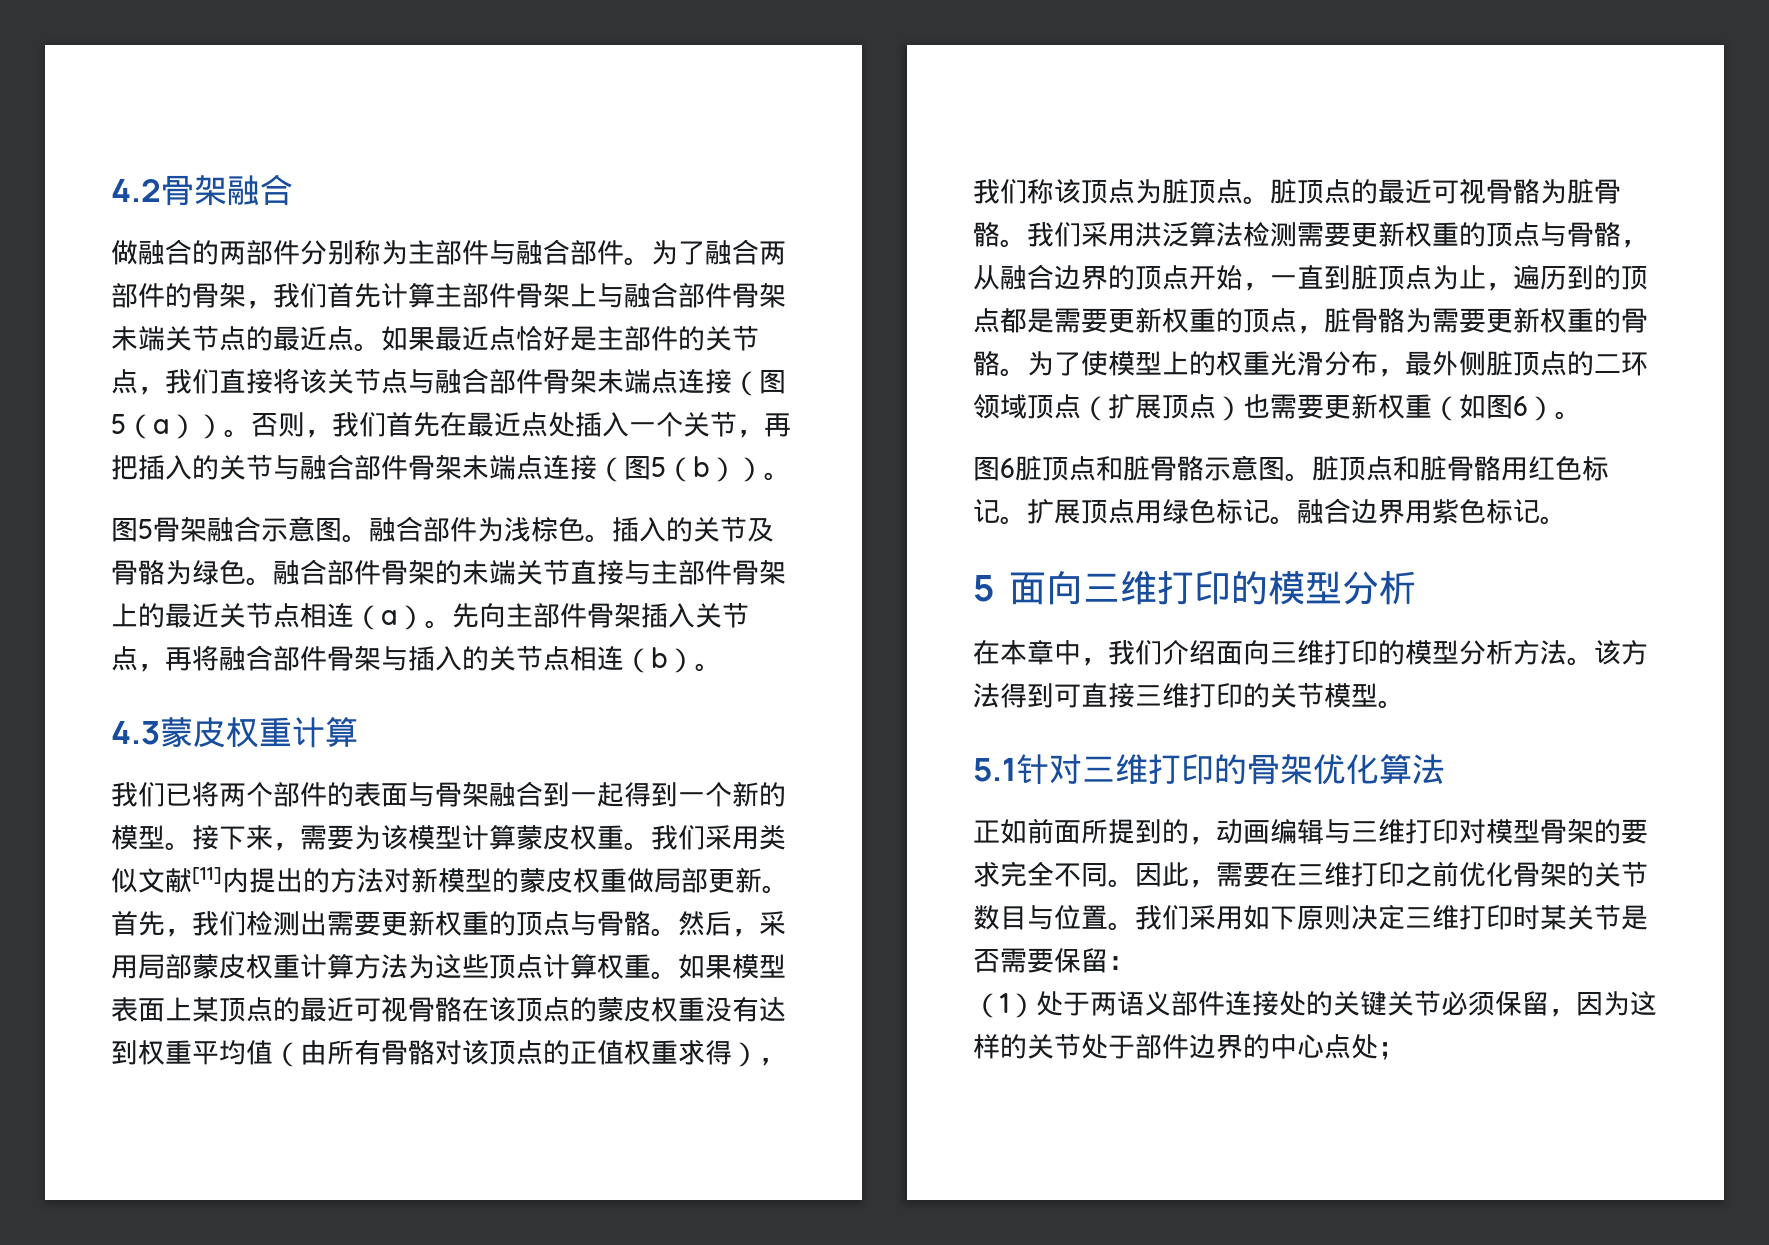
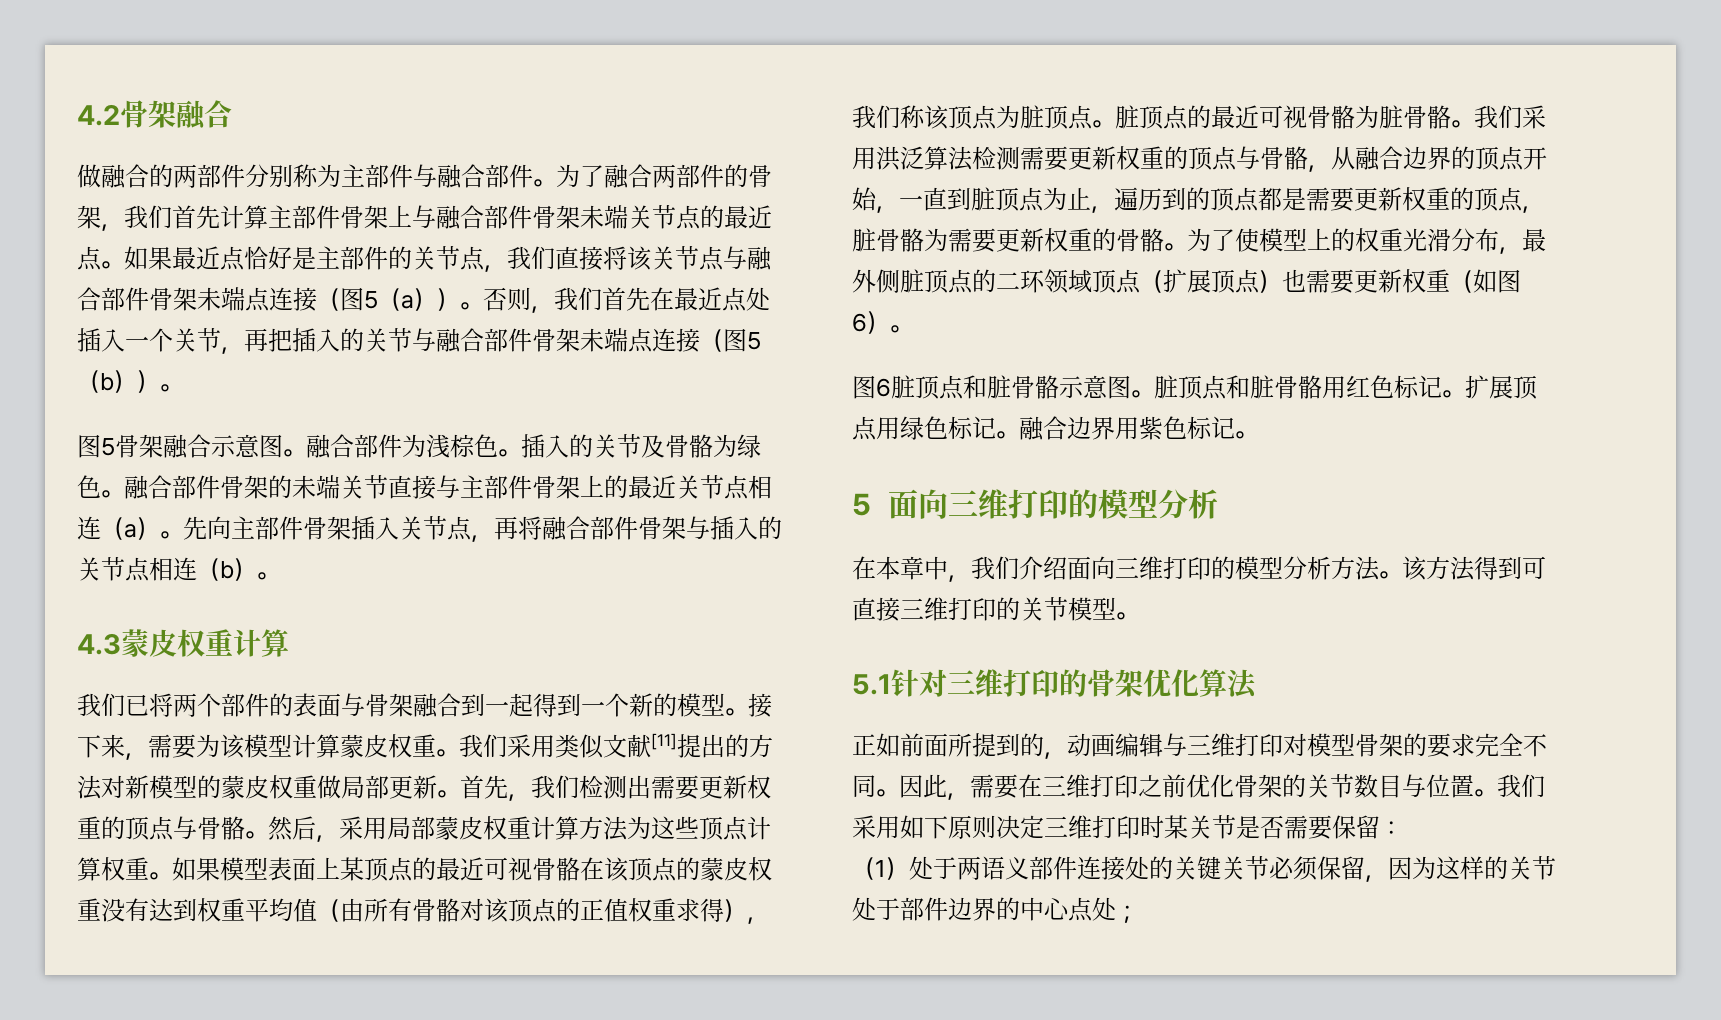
[222,868,249,893] 内 -> (677, 741) none

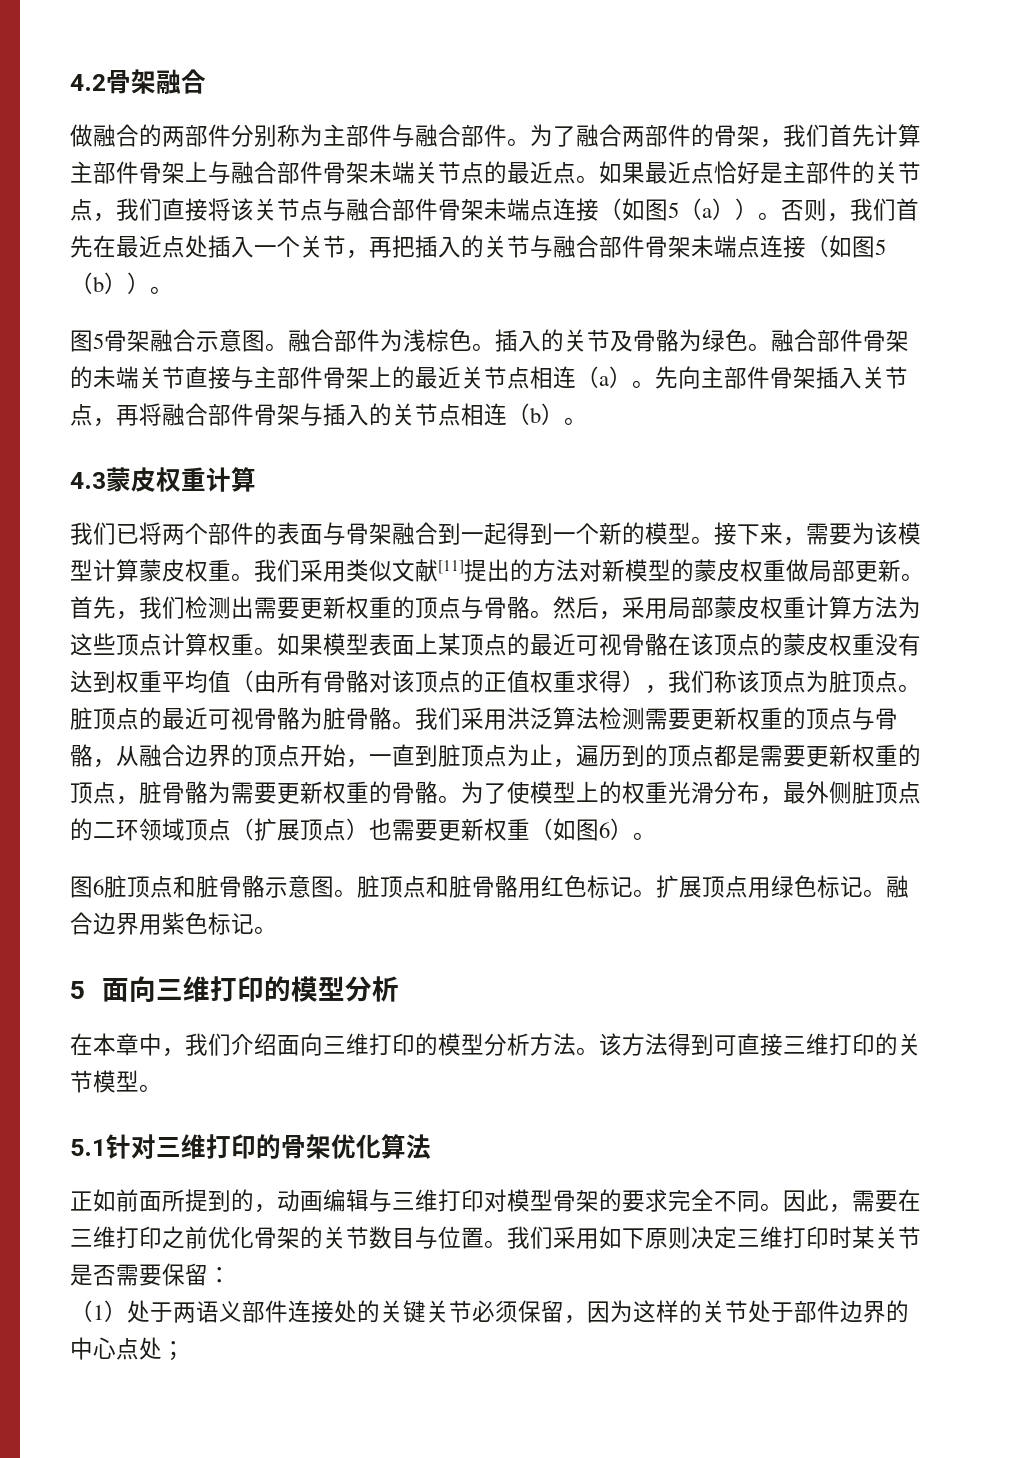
(340, 299) none -> [622,198,645,221] 如
(723, 340) none -> [829,235,852,258] 如

